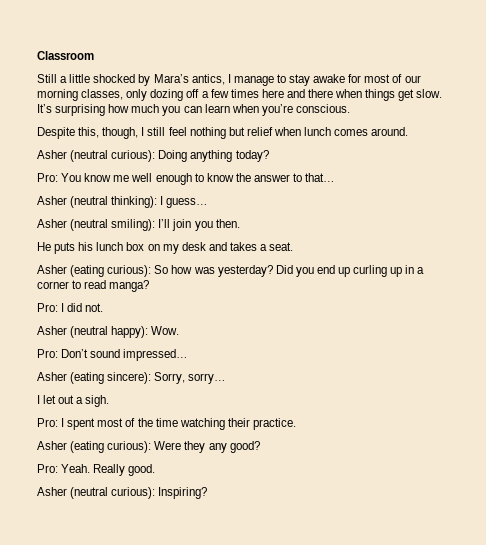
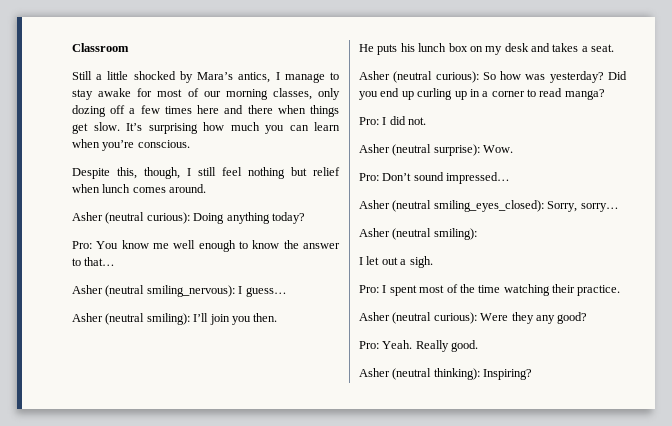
[111,196,158,208] thinking): -> [146,285,235,297] smiling_nervous):
[70,265,105,277] (eating -> [393,71,433,83] (neutral
[111,326,149,338] happy): -> [433,144,480,156] surprise):
[70,372,152,384] (eating sincere): -> [392,200,544,212] (neutral smiling_eyes_closed):
(227, 378) none -> [359,228,477,240] // Asher (neutral smiling):
[70,441,105,453] (eating -> [392,312,432,324] (neutral
[111,487,156,499] curious): -> [433,368,480,380] thinking):

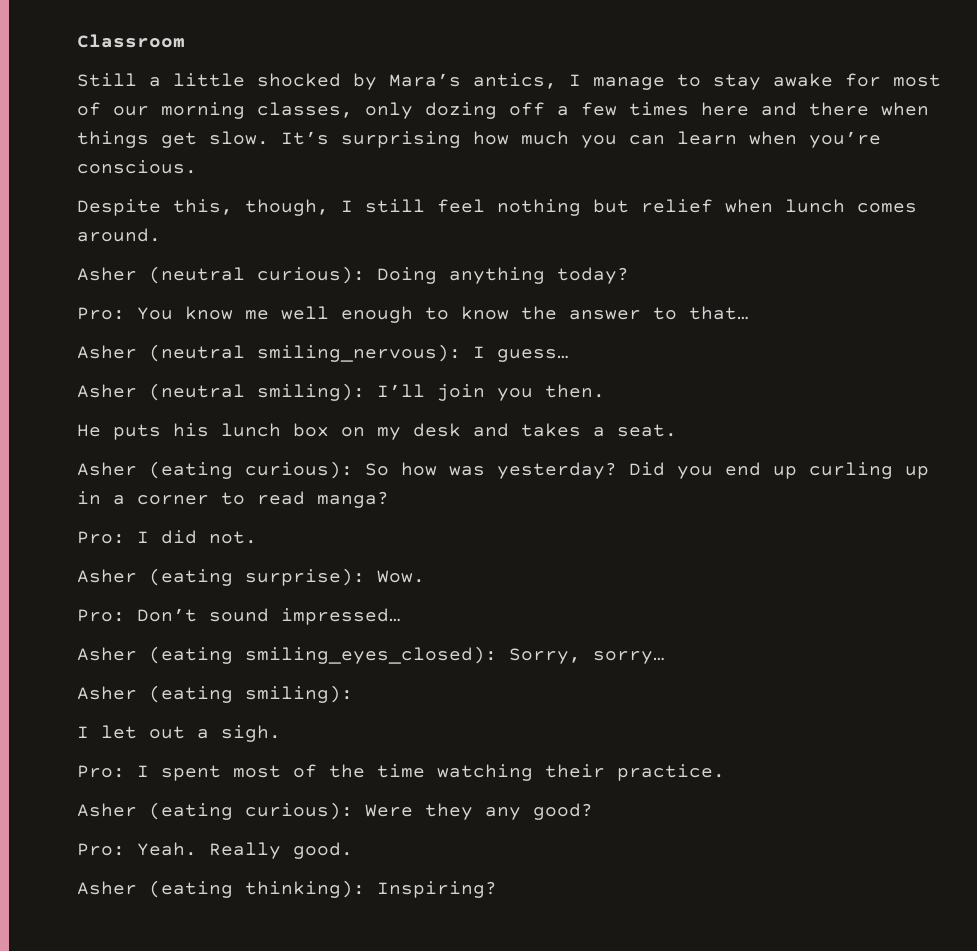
[393,71,433,83] (neutral -> [149,461,233,479] (eating
[392,144,432,156] (neutral -> [149,568,233,586] (eating
[392,200,432,212] (neutral -> [149,646,233,664] (eating
[392,228,432,240] (neutral -> [149,685,233,703] (eating
[392,312,432,324] (neutral -> [149,802,233,820] (eating
[392,368,432,380] (neutral -> [149,880,233,898] (eating

